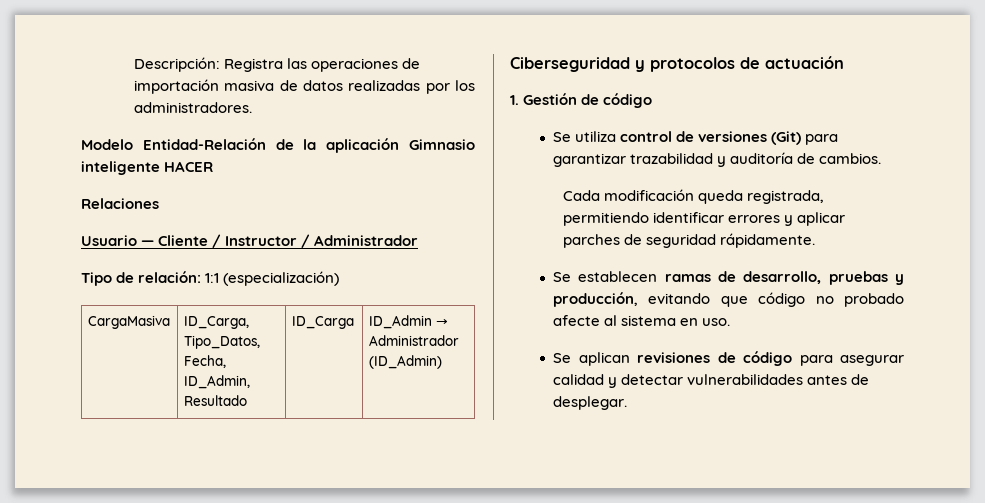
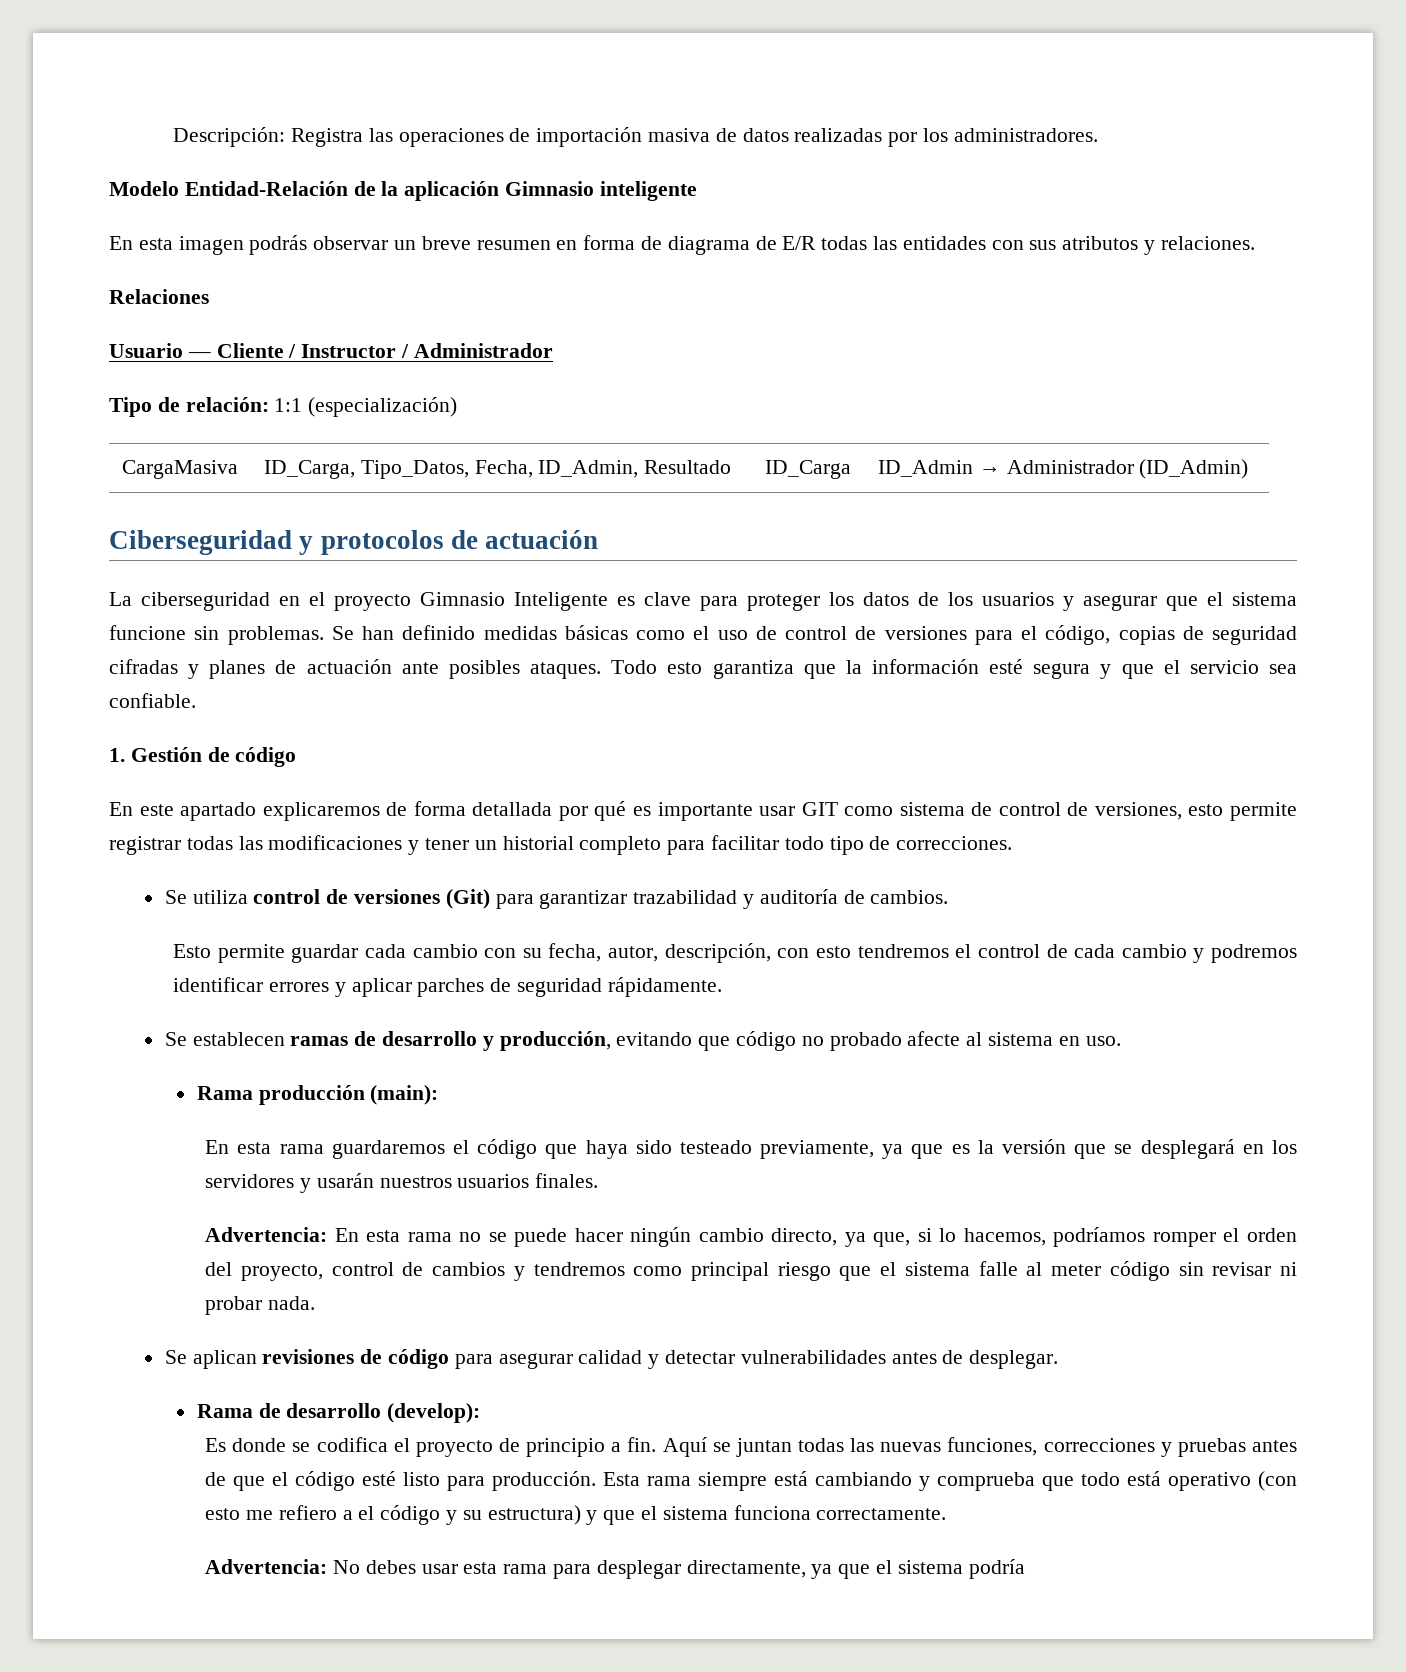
[164,161,214,172] HACER -> [109,235,1255,255] // En esta imagen podrás observar un breve resumen en forma de diagrama de E/R todas las entidades con sus atributos y relaciones.
[510,93,653,108] 1. Gestión de código -> [109,592,1297,611] [109,625,1297,645] [109,659,1297,679] [109,693,196,708] [109,747,297,767] [109,801,1297,821] [109,835,1013,855] La ciberseguridad en el proyecto Gimnasio Inteligente es clave para proteger los datos de los usuarios y asegurar que el sistema funcione sin problemas. Se han definido medidas básicas como el uso de control de versiones para el código, copias de seguridad cifradas y planes de actuación ante posibles ataques. Todo esto garantiza que la información esté segura y que el servicio sea confiable. // 1. Gestión de código // En este apartado explicaremos de forma detallada por qué es importante usar GIT como sistema de control de versiones, esto permite registrar todas las modificaciones y tener un historial completo para facilitar todo tipo de correcciones.
[563,189,825,204] [563,212,650,226] Cada modificación queda registrada, permitiendo -> [173,943,1297,963] Esto permite guardar cada cambio con su fecha, autor, descripción, con esto tendremos el control de cada cambio y podremos
[743,271,888,285] desarrollo, pruebas -> [381,1031,477,1046] desarrollo
(731, 322) none -> [196,1085,439,1105] [205,1139,1297,1159] [205,1173,599,1193] [205,1227,1297,1247] [205,1261,1298,1281] [205,1296,315,1315] // Rama producción (main): // En esta rama guardaremos el código que haya sido testeado previamente, ya que es la versión que se desplegará en los servidores y usarán nuestros usuarios finales. // Advertencia: En esta rama no se puede hacer ningún cambio directo, ya que, si lo hacemos, podríamos romper el orden del proyecto, control de cambios y tendremos como principal riesgo que el sistema falle al meter código sin revisar ni probar nada.
(628, 403) none -> [196,1403,481,1423] [205,1437,1298,1457] [205,1471,1298,1491] [205,1505,947,1525] [205,1559,1025,1579] // Rama de desarrollo (develop): // Es donde se codifica el proyecto de principio a fin. Aquí se juntan todas las nuevas funciones, correcciones y pruebas antes de que el código esté listo para producción. Esta rama siempre está cambiando y comprueba que todo está operativo (con esto me refiero a el código y su estructura) y que el sistema funciona correctamente. // Advertencia: No debes usar esta rama para desplegar directamente, ya que el sistema podría

